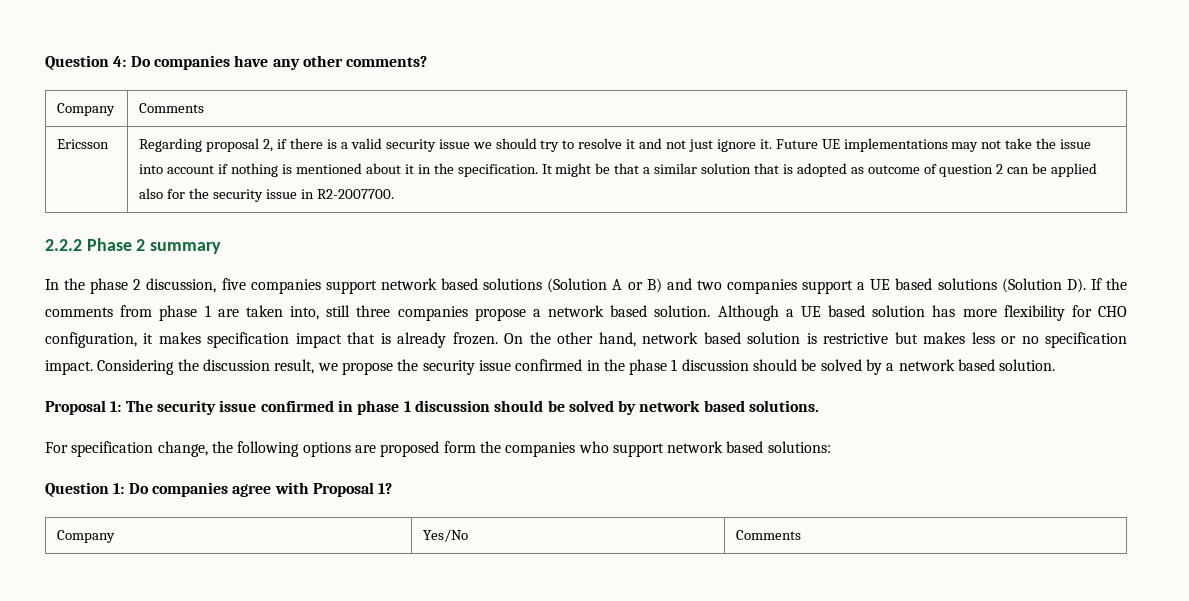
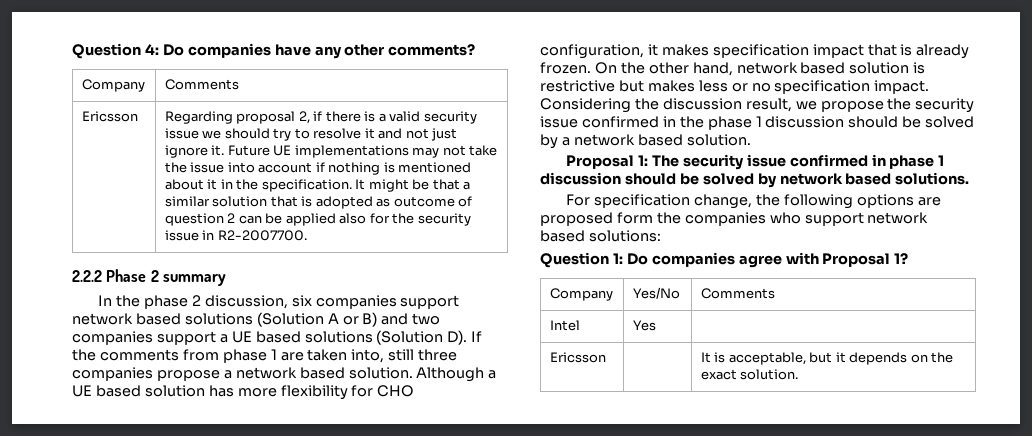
[221,278,246,290] five -> [291,295,312,307] six
(802, 535) none -> [549,320,580,331] [632,320,656,331] [549,352,606,363] [700,352,954,365] [700,369,799,380] // Intel | Yes | // Ericsson | | It is acceptable, but it depends on the exact solution.

